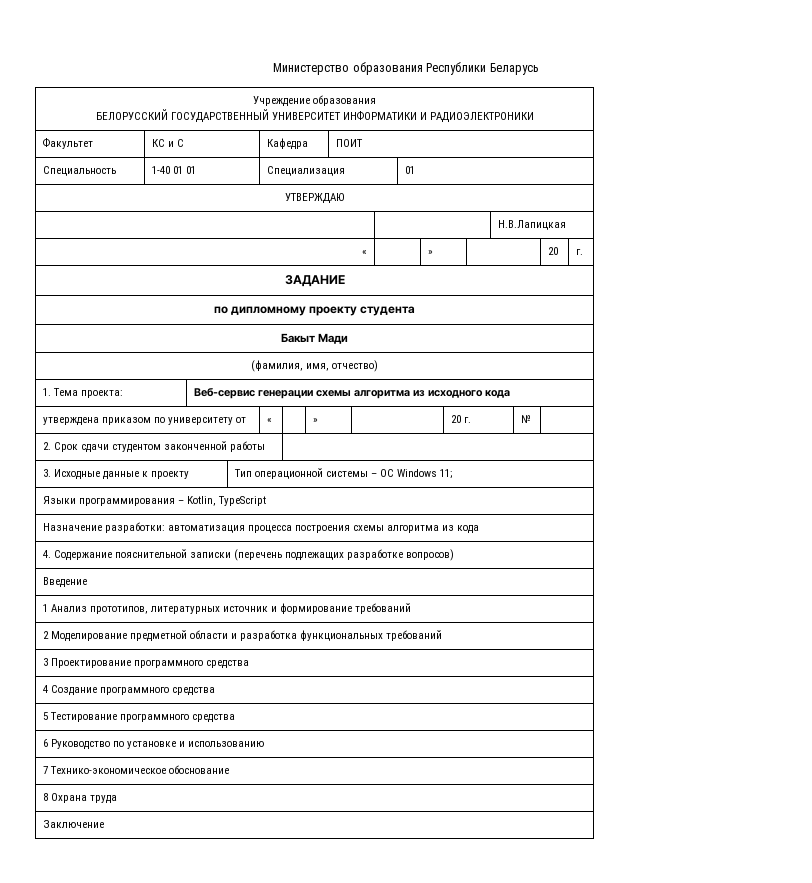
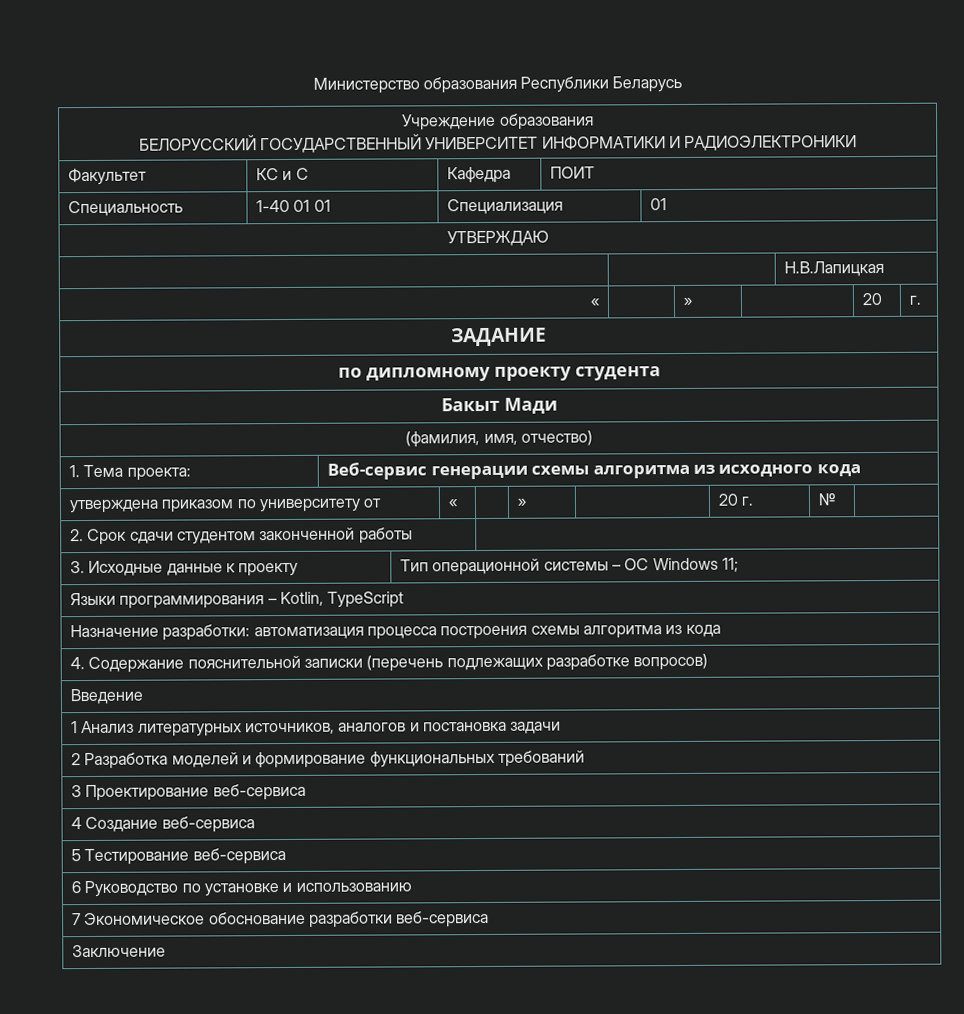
[90,603,412,614] [43,630,298,642] прототипов, литературных источник и формирование требований // 2 Моделирование предметной области и разработка -> [137,721,562,737] [71,751,367,770] литературных источников, аналогов и постановка задачи // 2 Разработка моделей и формирование
[134,660,250,669] программного средства -> [212,783,306,801] веб-сервиса
[100,687,216,696] программного средства -> [161,816,255,833] веб-сервиса
[120,714,236,723] программного средства -> [192,847,286,865] веб-сервиса
[50,766,167,774] Технико-экономическое -> [84,912,206,926] Экономическое
[43,793,118,804] // 8 Охрана труда -> [309,910,490,928] разработки веб-сервиса

